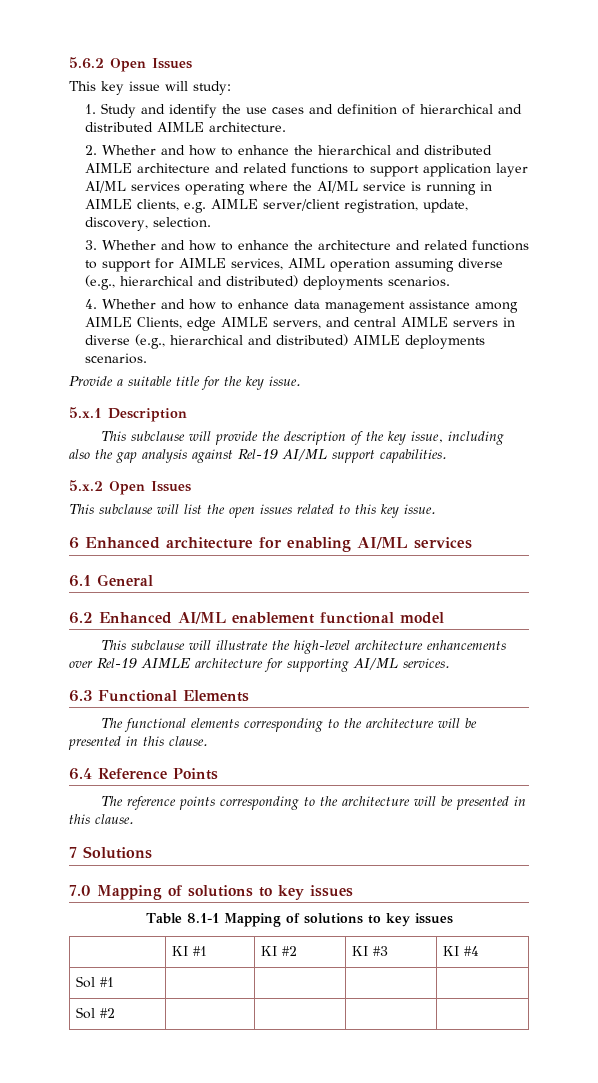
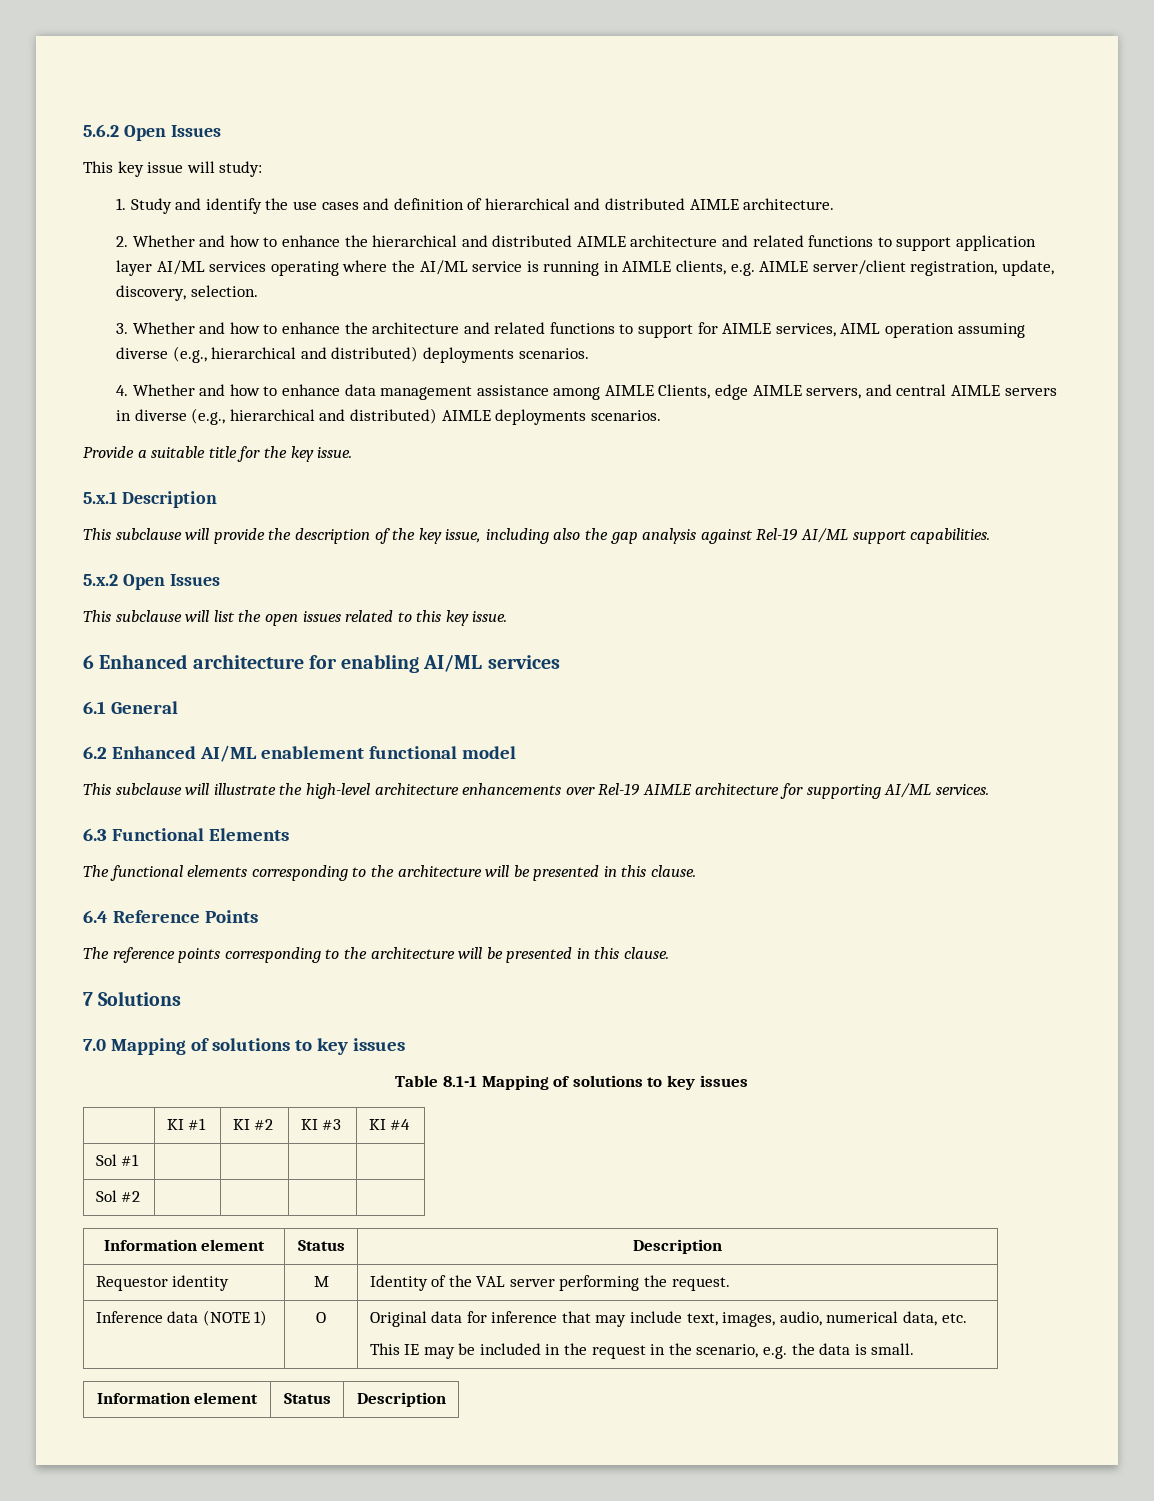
(115, 1013) none -> [103,1239,266,1251] [297,1240,345,1251] [633,1239,722,1254] [95,1275,230,1291] [313,1276,329,1287] [369,1275,730,1291] [95,1310,268,1326] [316,1312,326,1323] [369,1311,967,1327] [369,1343,915,1359] [96,1392,259,1404] [283,1393,331,1404] [356,1392,446,1407] // Information element | Status | Description // Requestor identity | M | Identity of the VAL server performing the request. // Inference data (NOTE 1) | O | Original data for inference that may include text, images, audio, numerical data, etc. // This IE may be included in the request in the scenario, e.g. the data is small. // Information element | Status | Description

